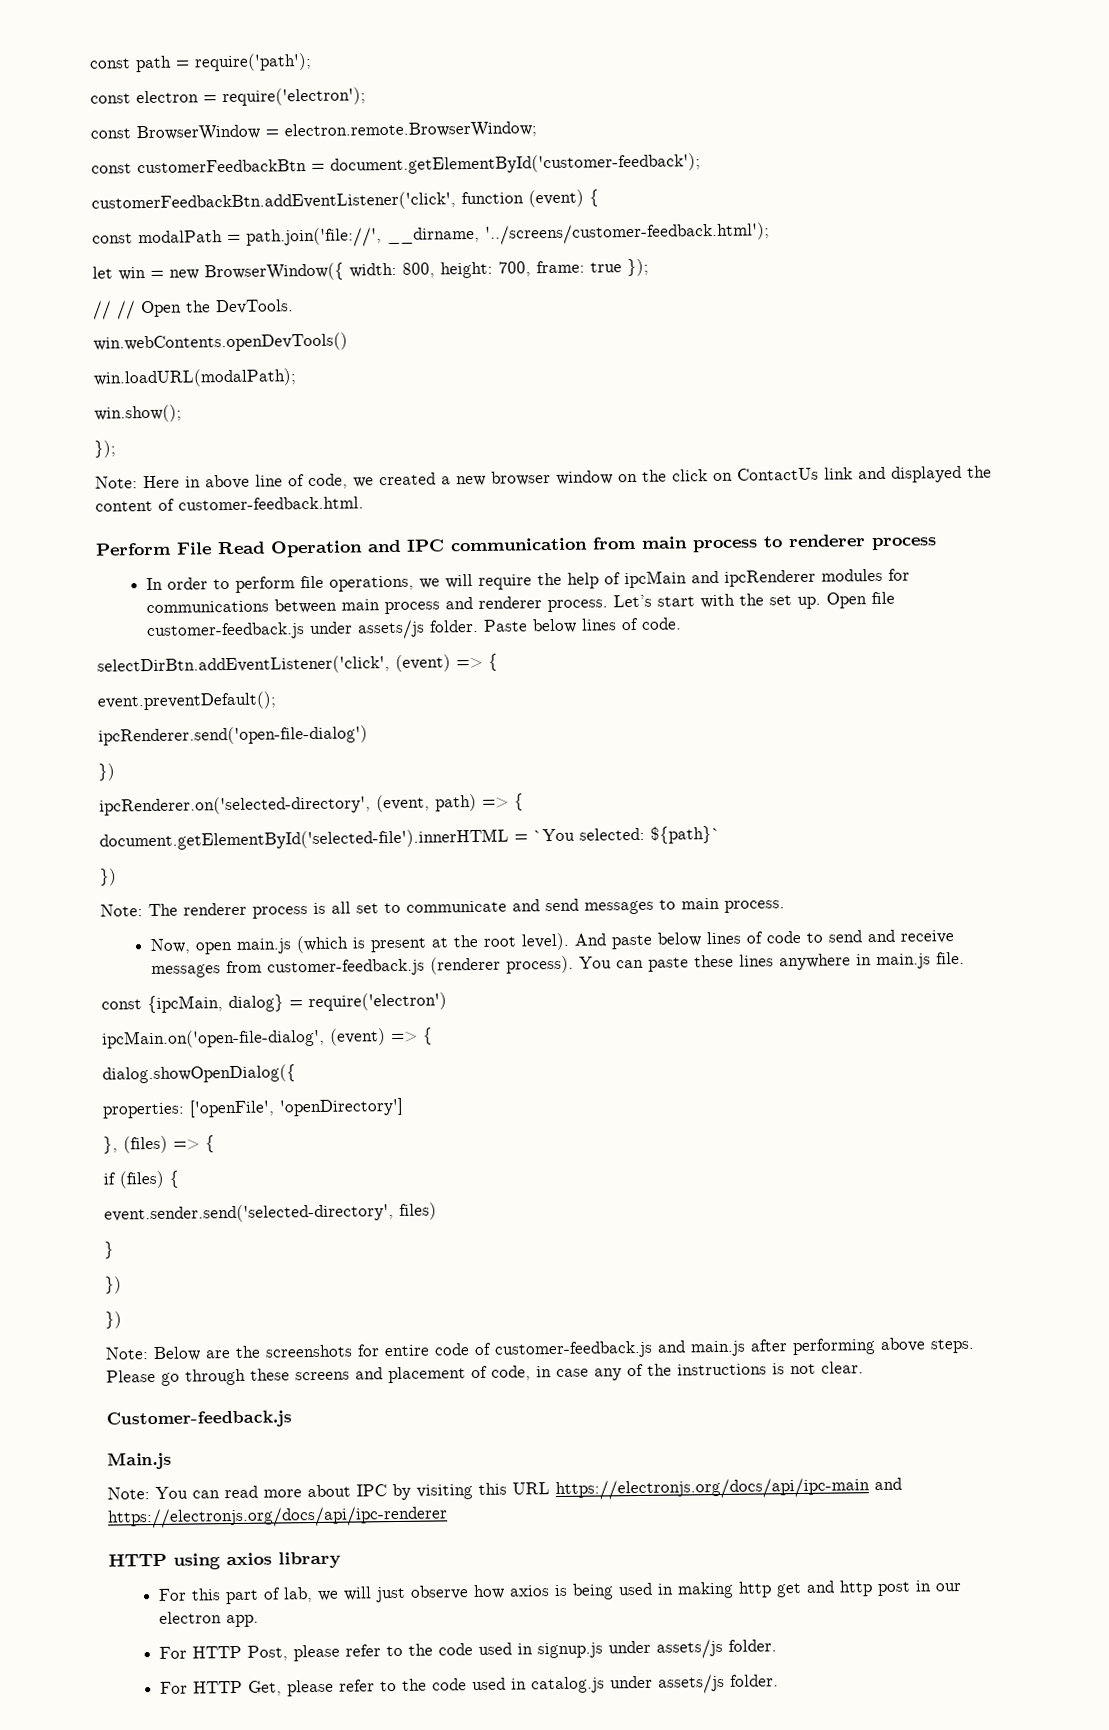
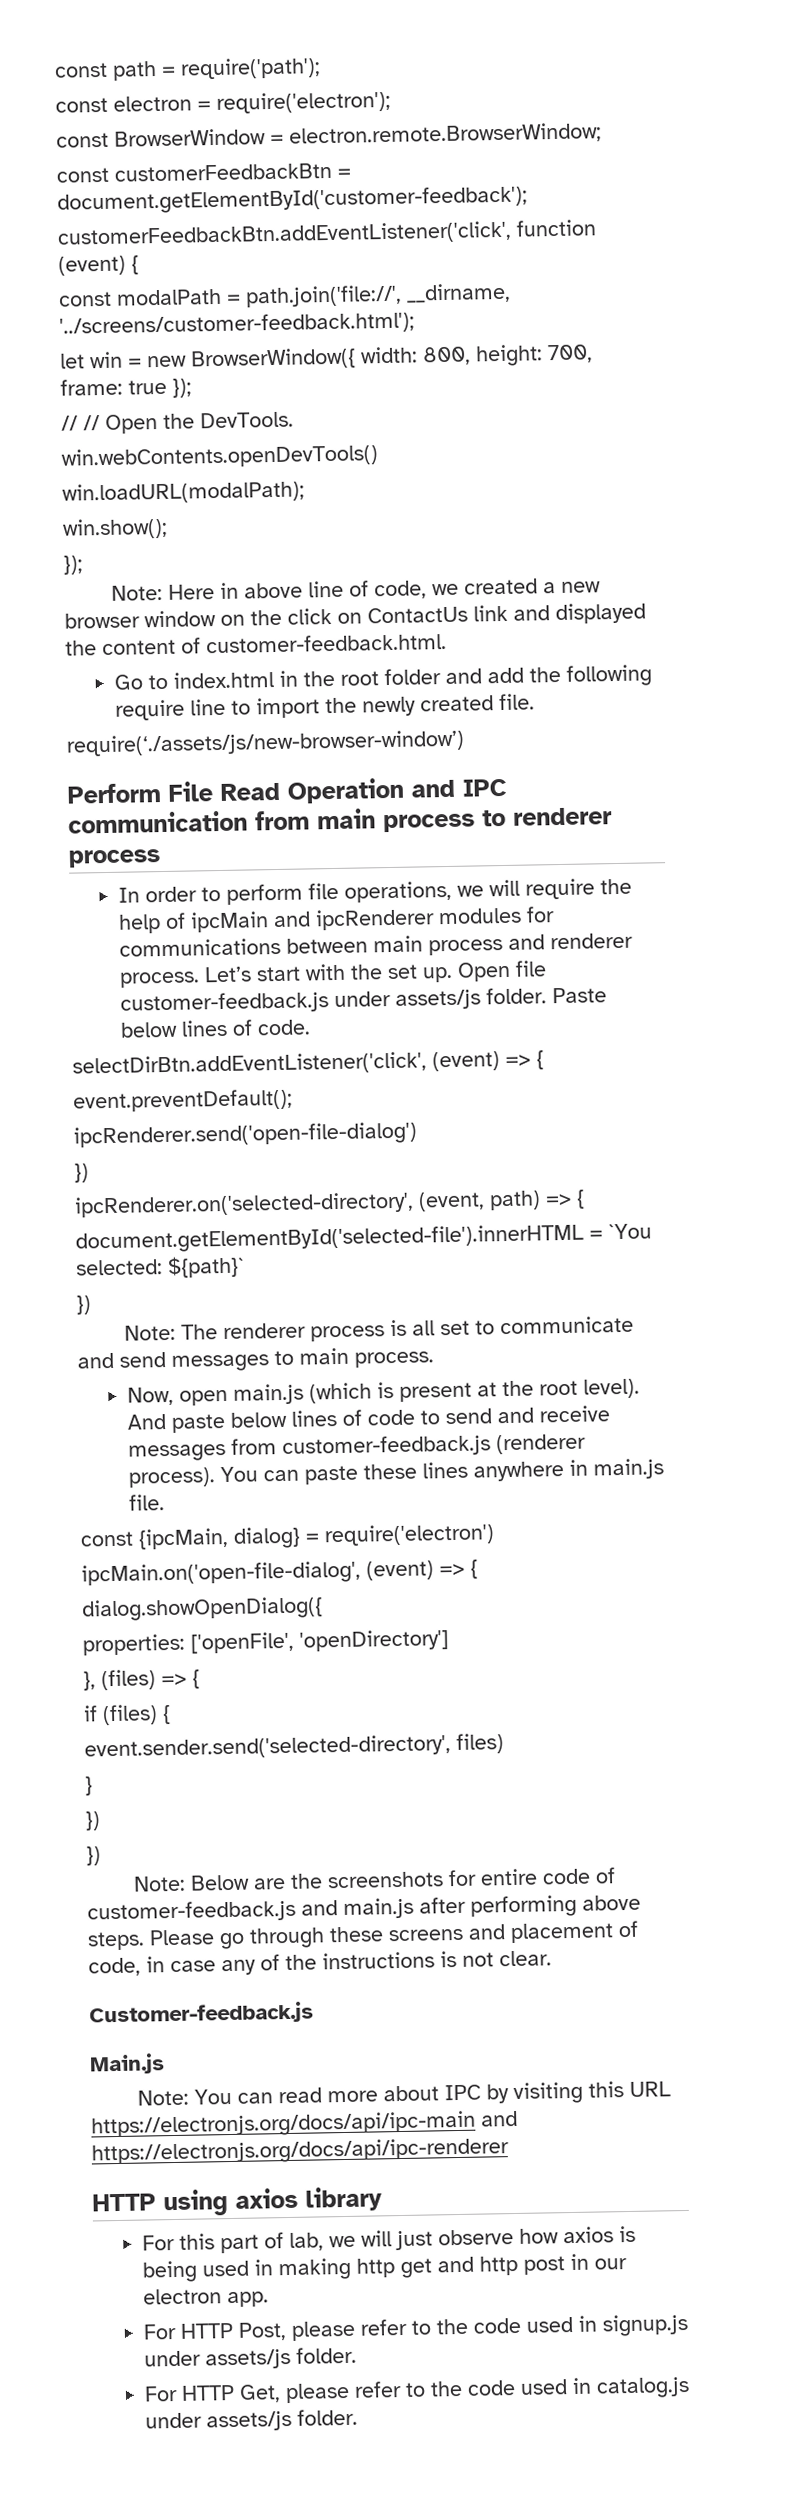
(364, 503) none -> [114,664,653,690] [115,693,536,721] [66,729,465,757] // Go to index.html in the root folder and add the following require line to import the newly created file. // require(‘./assets/js/new-browser-window’)

